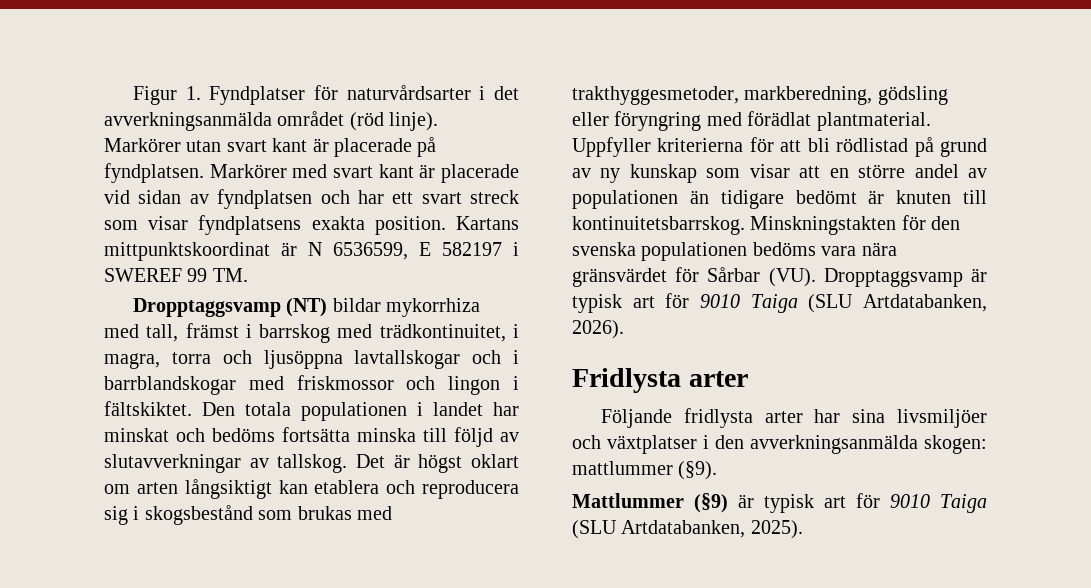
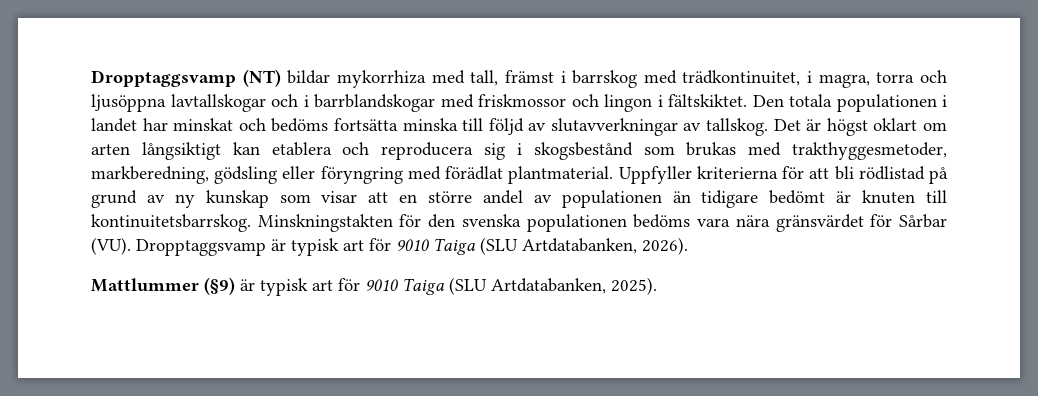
[132,85,519,105] [104,111,439,131] [104,137,437,157] [104,163,519,183] [104,189,519,209] [104,215,519,235] [104,242,519,261] [104,268,248,282] Figur 1. Fyndplatser för naturvårdsarter i det avverkningsanmälda området (röd linje). Markörer utan svart kant är placerade på fyndplatsen. Markörer med svart kant är placerade vid sidan av fyndplatsen och har ett svart streck som visar fyndplatsens exakta position. Kartans mittpunktskoordinat är N 6536599, E 582197 i SWEREF 99 TM. // -> (91, 78) none
[572,368,748,393] [600,408,987,428] [572,435,987,454] [572,461,718,480] // Fridlysta arter // Följande fridlysta arter har sina livsmiljöer och växtplatser i den avverkningsanmälda skogen: mattlummer (§9). -> (688, 246) none

